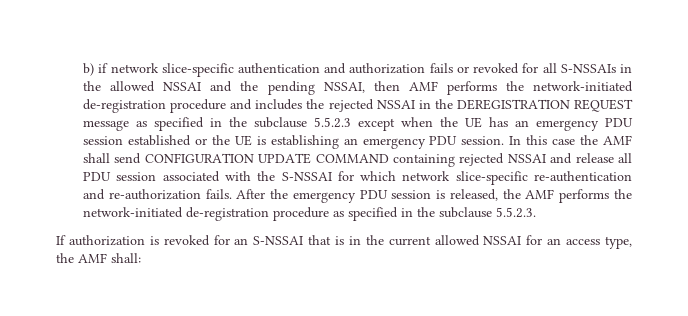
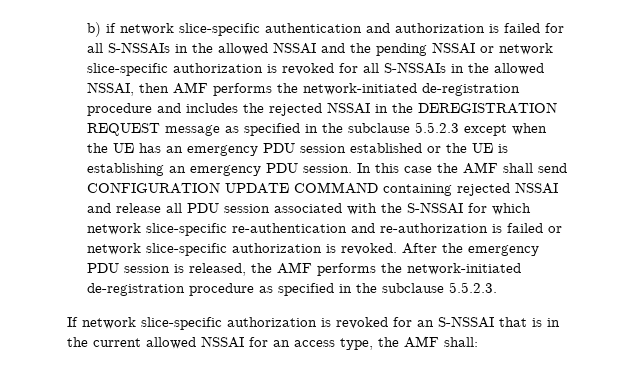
[429,63,520,74] fails or revoked -> [488,23,540,33] is failed
(315, 88) none -> [431,42,553,55] [86,62,544,76] NSSAI or network slice-specific authorization is revoked for all S-NSSAIs in the allowed
[205,189,232,199] fails. -> [491,223,562,233] [86,243,397,256] is failed or network slice-specific authorization is revoked.
(66, 240) none -> [82,317,222,330] network slice-specific

